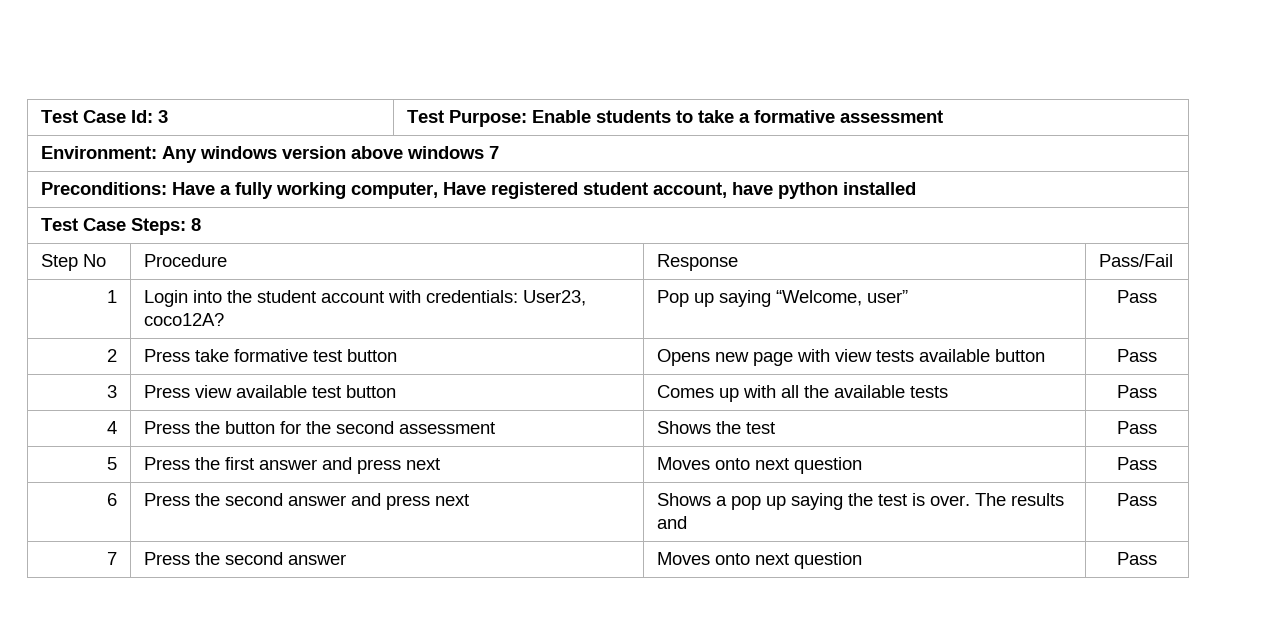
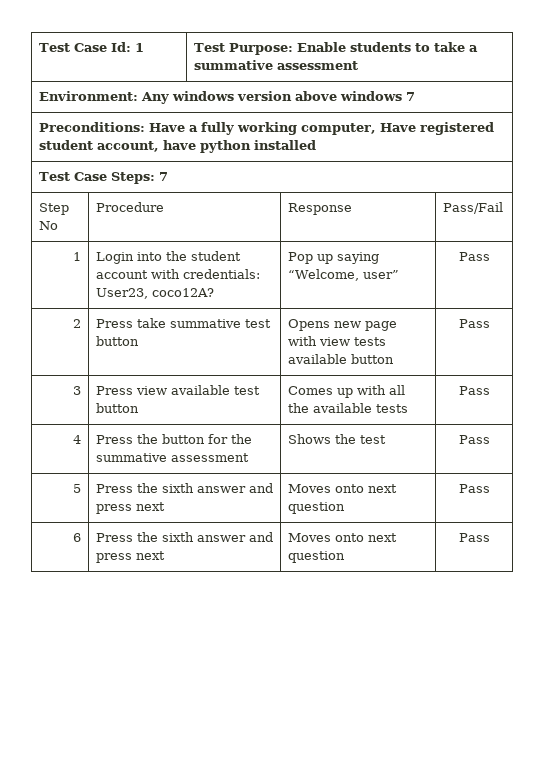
[157,110,168,123] 3 -> [134,43,144,52] 1
[753,110,835,123] formative -> [193,60,273,70] summative
[190,218,201,231] 8 -> [158,172,168,181] 7
[233,349,308,362] formative -> [169,319,241,328] summative
[335,421,394,434] second -> [95,453,167,462] summative
[224,457,254,470] first -> [161,483,194,493] sixth
[224,493,469,510] [656,493,1064,510] [656,516,687,529] [1117,493,1157,506] [107,552,118,565] [143,552,346,565] second answer and press next | Shows a pop up saying the test is over. The results and | Pass // 7 | Press the second answer -> [161,532,273,542] [95,551,165,563] sixth answer and press next

